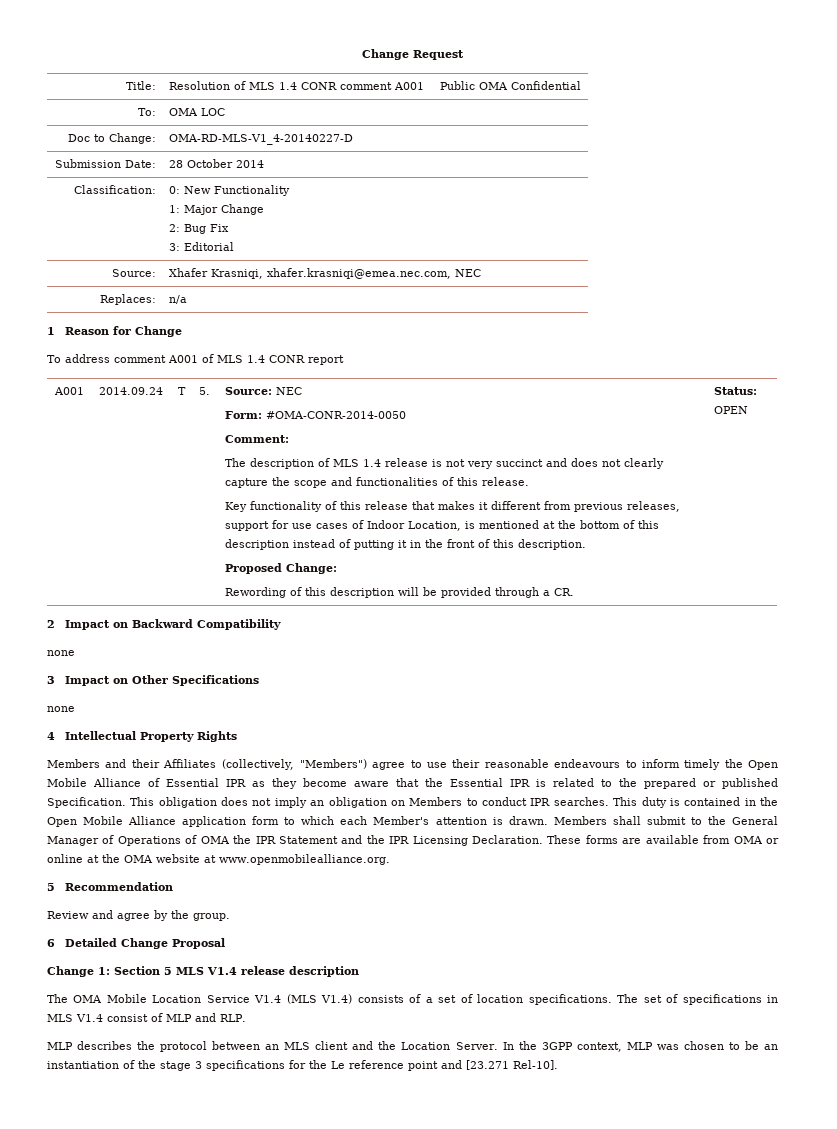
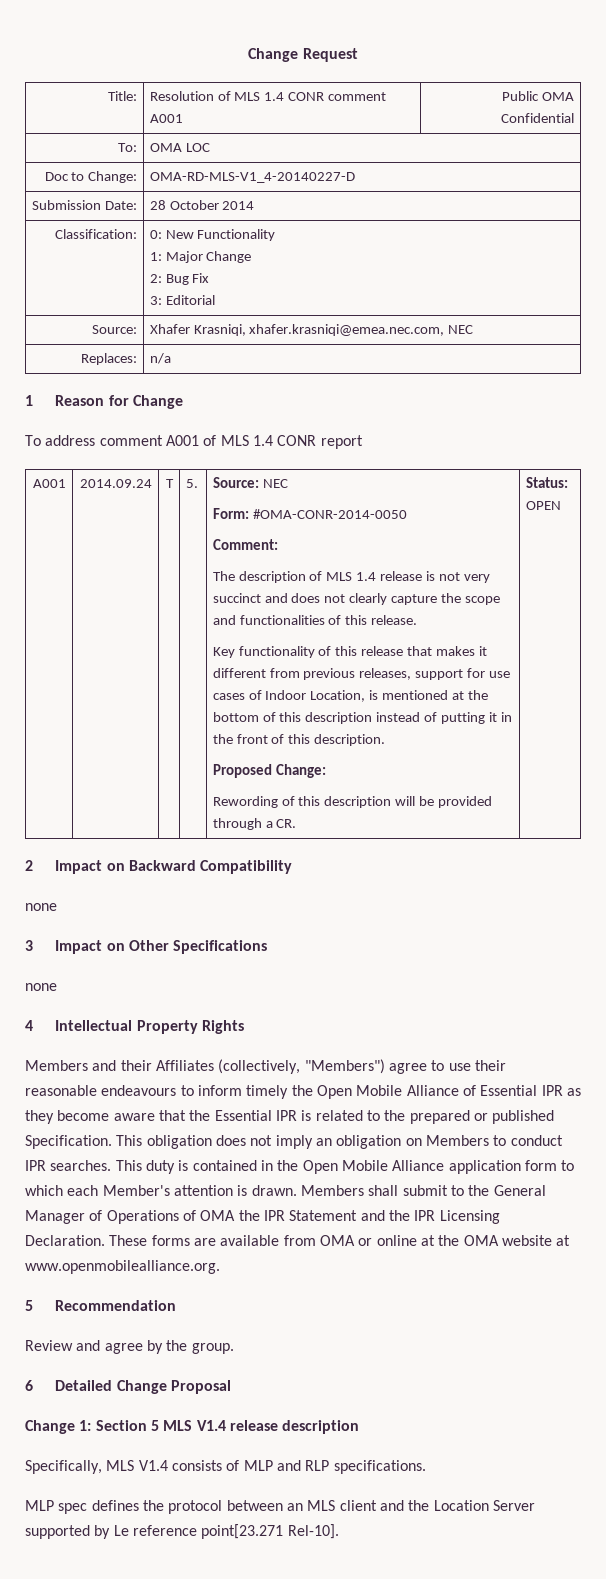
[47,994,779,1005] [47,1014,148,1022] The OMA Mobile Location Service V1.4 (MLS V1.4) consists of a set of location specifications. The set of specifications in MLS V1.4 consist -> [25,1460,222,1474] Specifically, MLS V1.4 consists
[220,1014,246,1022] [47,1041,133,1050] RLP. // MLP describes -> [305,1460,426,1474] [25,1500,139,1514] RLP specifications. // MLP spec defines
[455,1041,778,1052] [47,1060,509,1071] Server. In the 3GPP context, MLP was chosen to be an instantiation of the stage 3 specifications for the Le reference point and [23.271 -> [492,1500,535,1511] [25,1524,284,1539] Server supported by Le reference point[23.271

